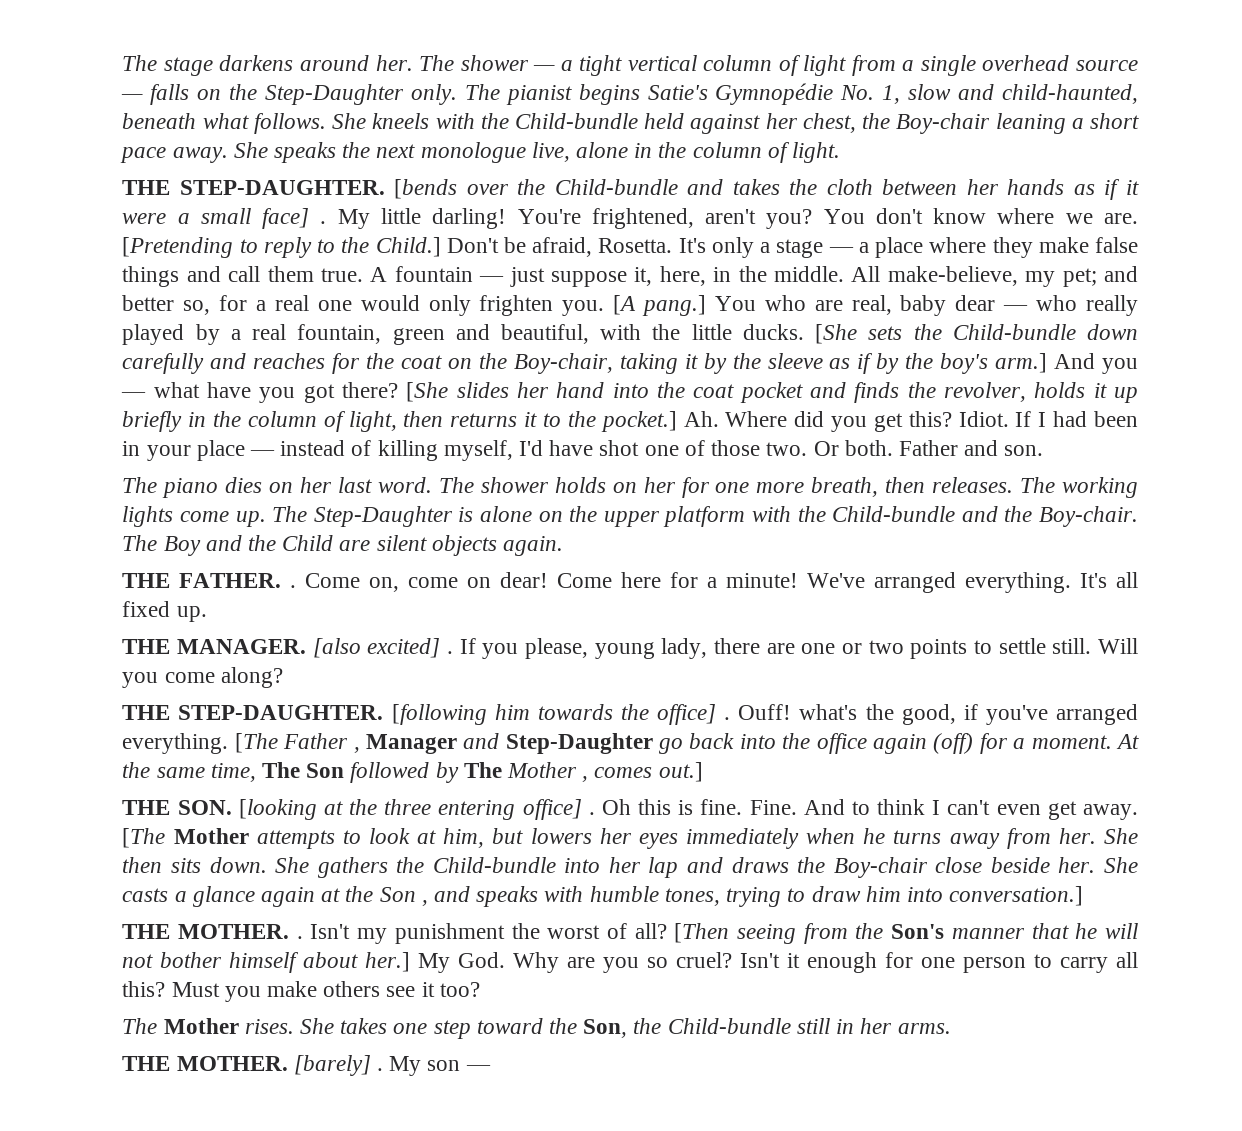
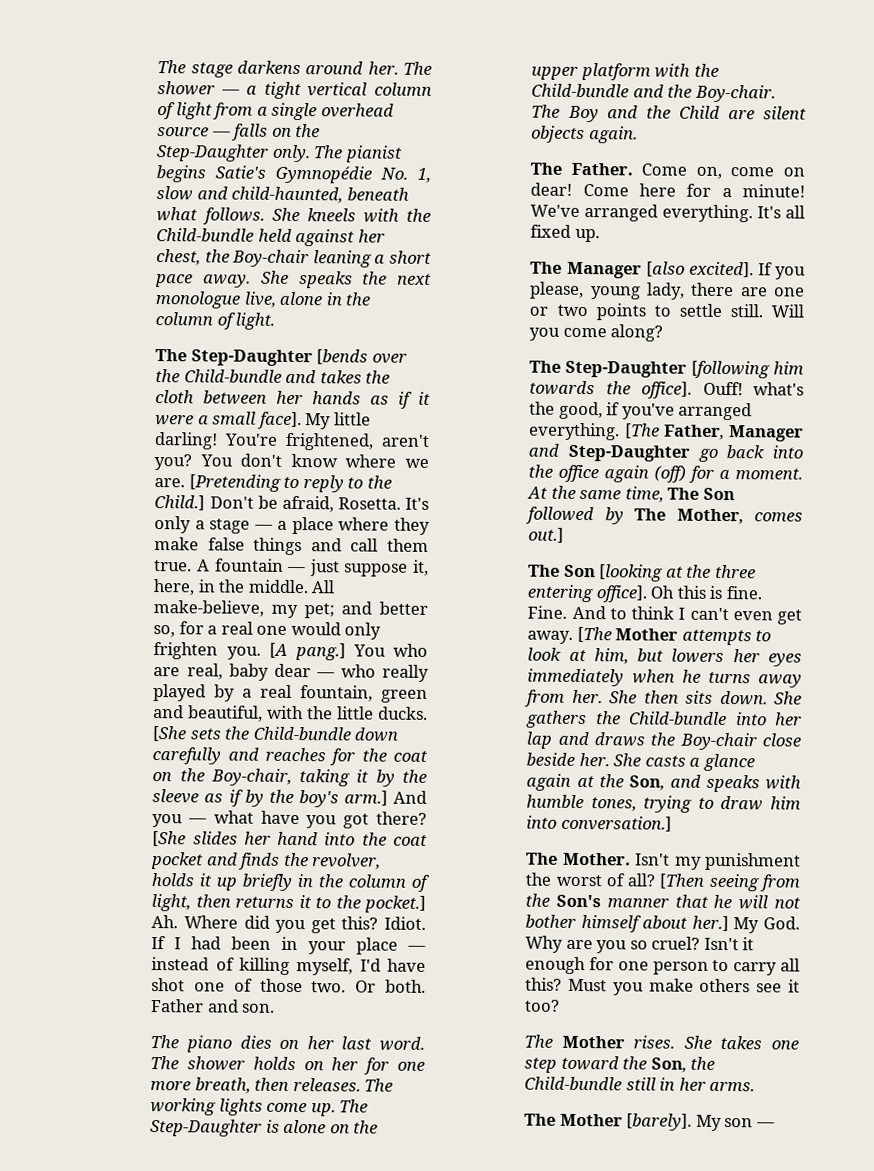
[122,180,385,195] THE STEP-DAUGHTER. -> [155,349,313,367] The Step-Daughter
[262,208,327,229] face] . -> [256,411,302,430] face].
[122,573,297,588] THE FATHER. . -> [530,162,633,176] The Father.
[122,638,454,658] THE MANAGER. [also excited] . -> [530,261,754,279] The Manager [also excited].
[122,705,384,720] THE STEP-DAUGHTER. -> [529,360,688,378] The Step-Daughter
[657,704,731,725] office] . -> [641,381,693,399] office].
[283,733,360,753] Father , -> [663,424,725,441] Father,
[507,762,589,782] Mother , -> [676,508,744,525] Mother,
[122,800,232,815] THE SON. -> [528,564,596,578] The Son
[522,799,595,820] office] . -> [595,585,648,603] office].
[379,887,428,906] Son , -> [628,775,665,791] Son,
[122,924,303,939] THE MOTHER. . -> [526,852,631,866] The Mother.
[122,1055,383,1076] THE MOTHER. [barely] . -> [524,1113,693,1131] The Mother [barely].

